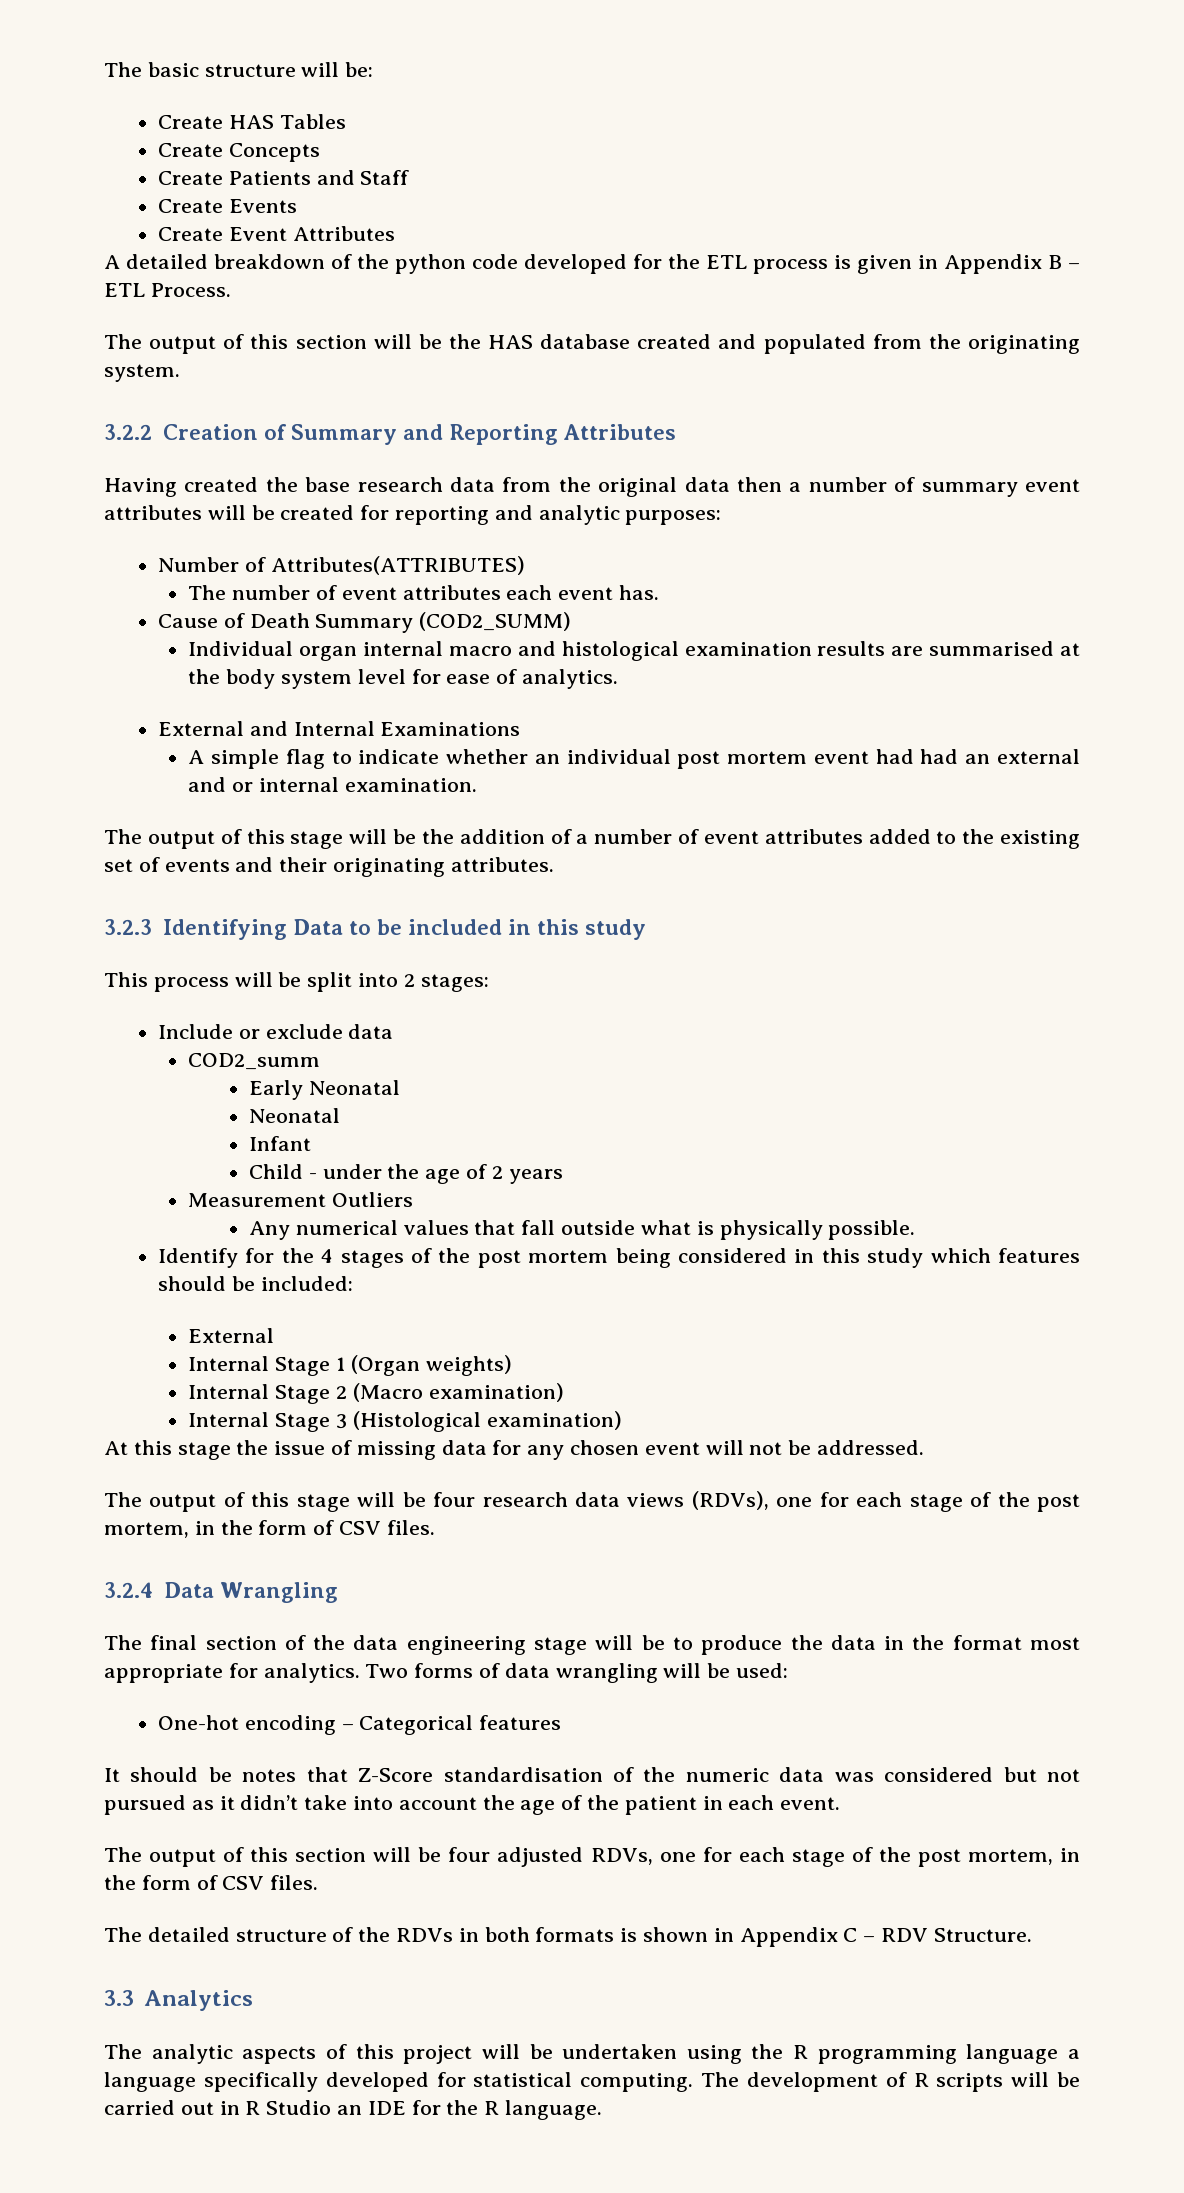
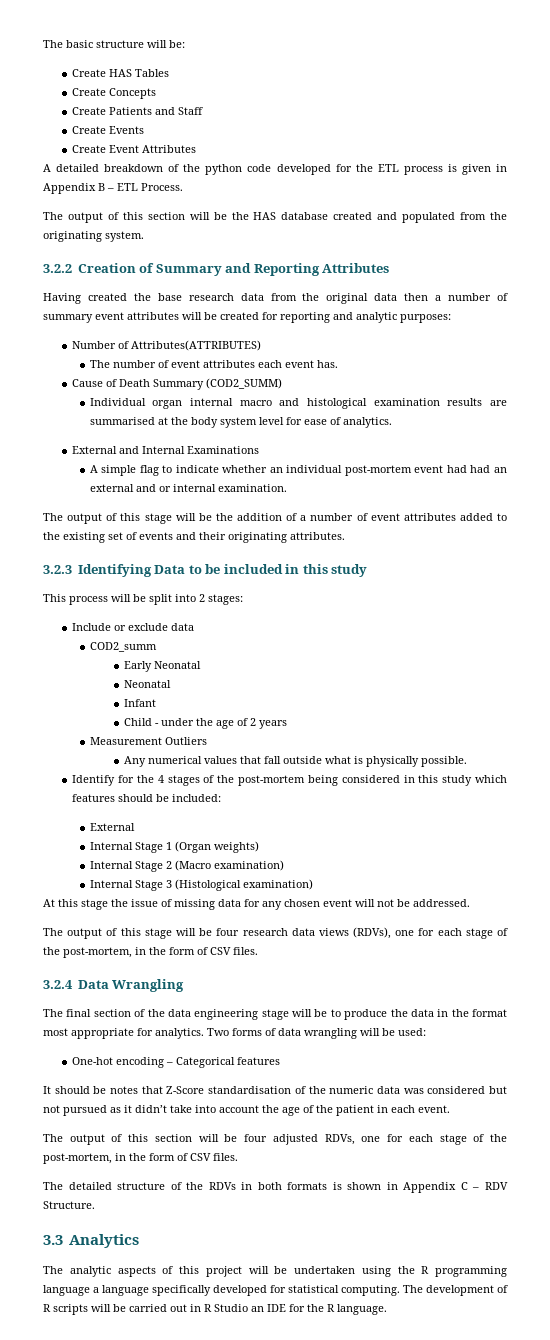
[677,751,808,769] post mortem -> [344,465,412,476] post-mortem
[477,1250,609,1268] post mortem -> [238,775,306,786] post-mortem
[1037,1494,1080,1512] [104,1522,189,1538] post mortem, -> [63,947,132,958] post-mortem,
[917,1849,1053,1867] post mortem, -> [43,1153,112,1164] post-mortem,

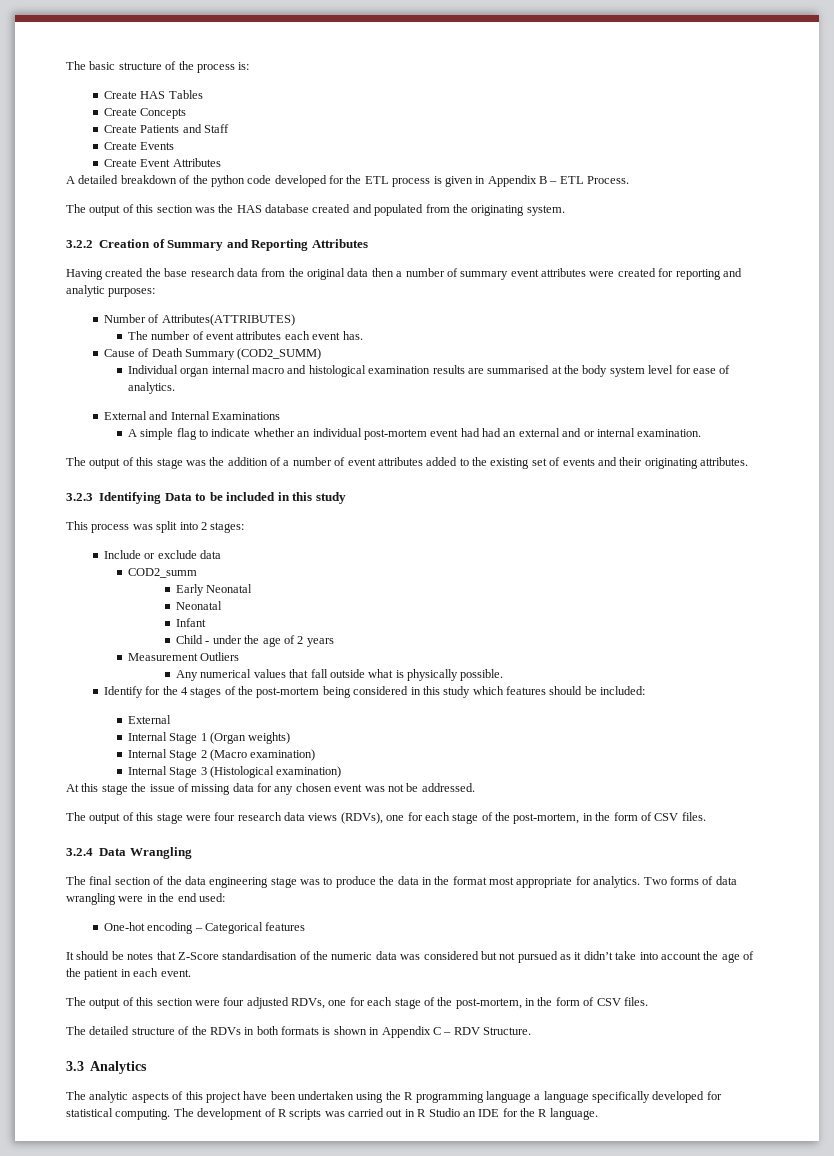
[147,40,185,48] will be: -> [165,61,250,73] of the process is:
[189,212,227,220] will be -> [194,207,215,213] was
[182,312,217,320] will be -> [589,271,615,277] were
[175,513,212,521] will be -> [185,460,206,466] was
[111,594,146,602] will be -> [132,524,153,530] was
[355,899,375,907] will -> [364,786,385,792] was
[175,928,213,936] will be -> [185,815,211,821] were
[292,1009,328,1017] will be -> [300,879,320,885] was
[360,1028,395,1036] will be -> [118,893,197,902] were in the end
[198,1134,238,1142] will be -> [194,1000,220,1006] were
[248,1266,288,1274] will be -> [243,1091,296,1100] have been
[91,1304,126,1312] will be -> [324,1111,345,1117] was

